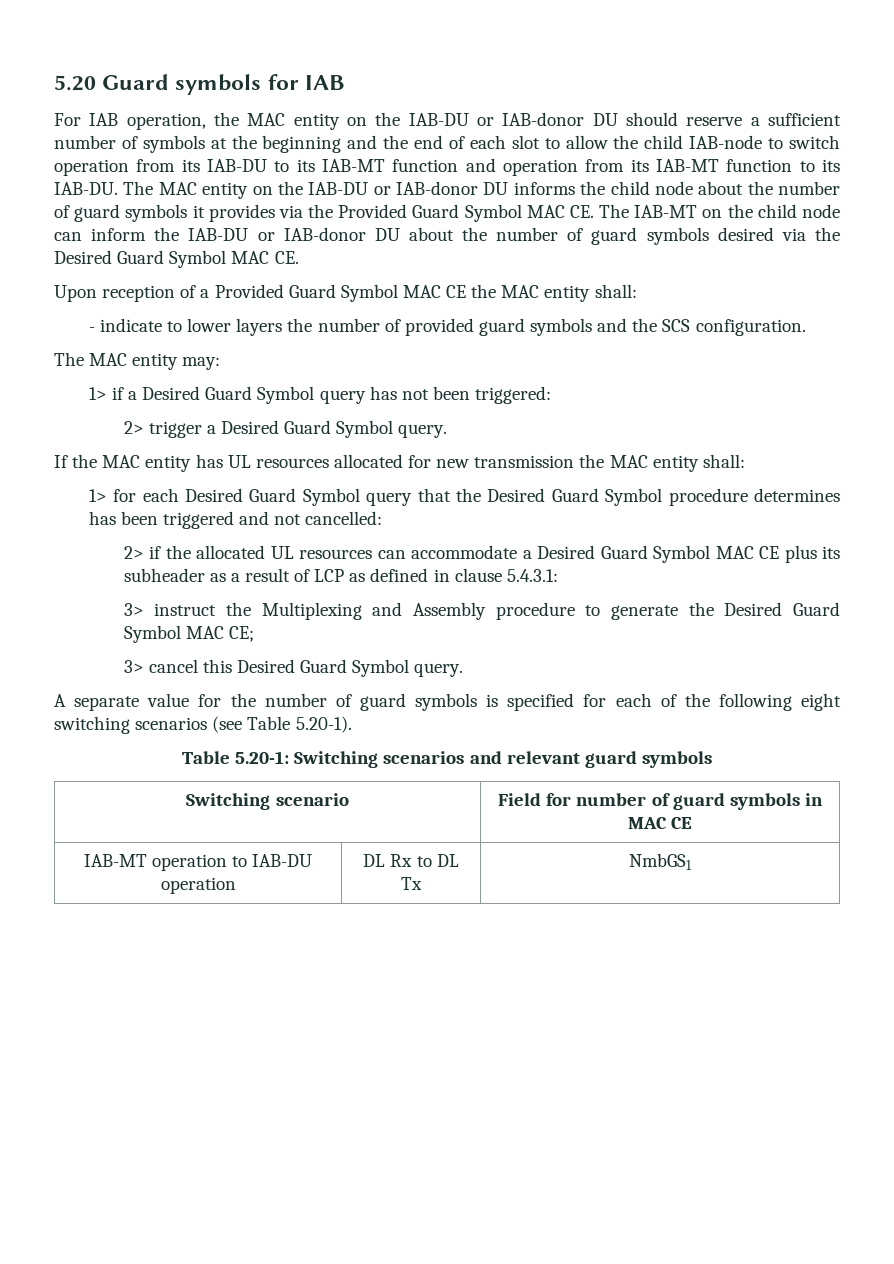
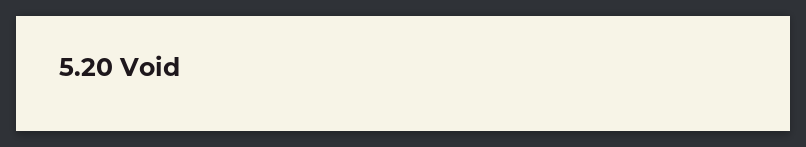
[102,74,345,95] [54,112,842,130] [54,135,841,153] [54,158,841,176] [54,181,840,199] [54,204,840,222] [54,227,840,245] [54,250,299,268] [54,284,637,302] [88,318,806,336] [54,352,221,370] [88,386,552,404] [123,420,448,438] [54,454,745,472] [88,488,840,506] [88,511,383,529] [123,545,840,563] [123,568,558,582] [123,602,840,620] [123,625,254,643] [123,659,464,677] [54,693,841,711] [54,716,352,734] [182,751,712,768] [186,793,349,810] [498,793,823,810] [627,817,693,829] [83,854,313,871] [160,877,236,894] [363,854,459,867] [401,877,422,890] [629,853,692,870] Guard symbols for IAB // For IAB operation, the MAC entity on the IAB-DU or IAB-donor DU should reserve a sufficient number of symbols at the beginning and the end of each slot to allow the child IAB-node to switch operation from its IAB-DU to its IAB-MT function and operation from its IAB-MT function to its IAB-DU. The MAC entity on the IAB-DU or IAB-donor DU informs the child node about the number of guard symbols it provides via the Provided Guard Symbol MAC CE. The IAB-MT on the child node can inform the IAB-DU or IAB-donor DU about the number of guard symbols desired via the Desired Guard Symbol MAC CE. // Upon reception of a Provided Guard Symbol MAC CE the MAC entity shall: // - indicate to lower layers the number of provided guard symbols and the SCS configuration. // The MAC entity may: // 1> if a Desired Guard Symbol query has not been triggered: // 2> trigger a Desired Guard Symbol query. // If the MAC entity has UL resources allocated for new transmission the MAC entity shall: // 1> for each Desired Guard Symbol query that the Desired Guard Symbol procedure determines has been triggered and not cancelled: // 2> if the allocated UL resources can accommodate a Desired Guard Symbol MAC CE plus its subheader as a result of LCP as defined in clause 5.4.3.1: // 3> instruct the Multiplexing and Assembly procedure to generate the Desired Guard Symbol MAC CE; // 3> cancel this Desired Guard Symbol query. // A separate value for the number of guard symbols is specified for each of the following eight switching scenarios (see Table 5.20-1). // Table 5.20-1: Switching scenarios and relevant guard symbols // Switching scenario | Field for number of guard symbols in MAC CE // IAB-MT operation to IAB-DU operation | DL Rx to DL Tx | NmbGS1 -> [119,55,180,76] Void

